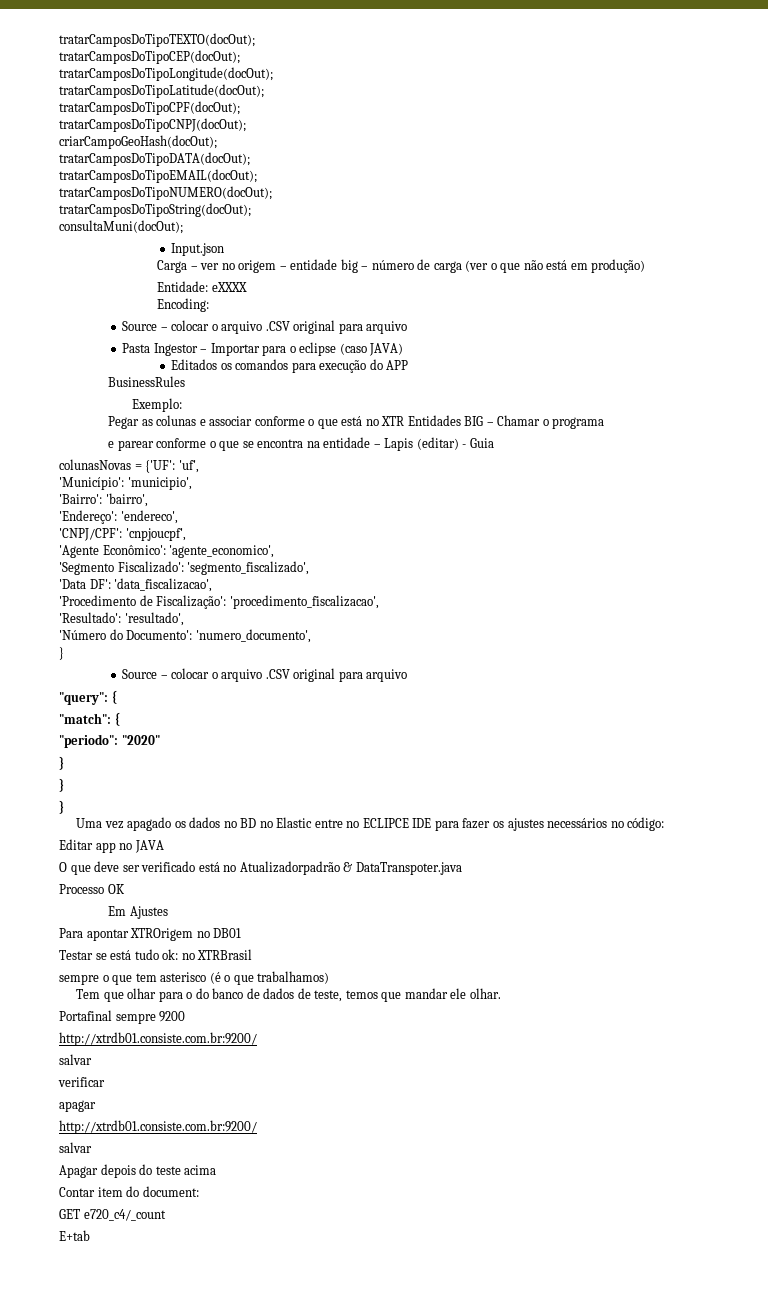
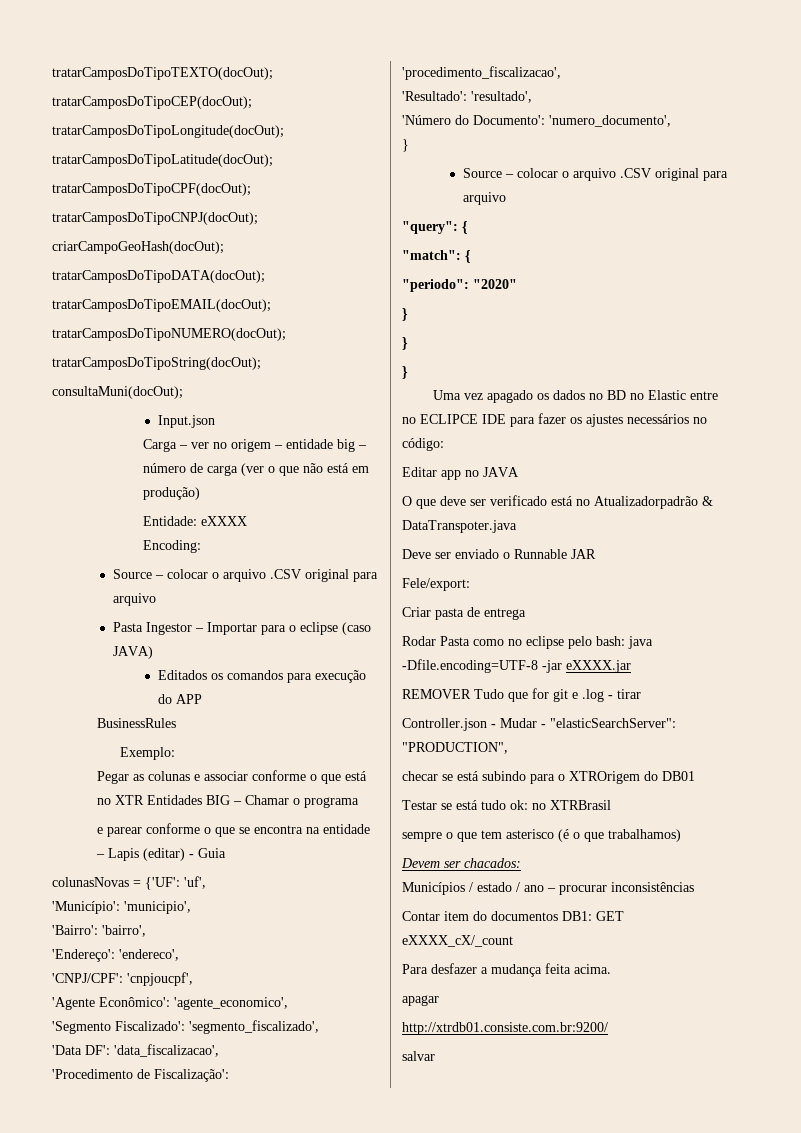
[59,884,125,894] [107,906,168,919] [59,928,210,941] Processo OK // Em Ajustes // Para apontar XTROrigem no -> [402,549,596,559] [402,578,470,591] [402,607,526,620] [402,636,653,649] [402,659,631,673] [402,688,641,702] [402,718,676,731] [402,742,508,754] [402,771,658,784] Deve ser enviado o Runnable JAR // Fele/export: // Criar pasta de entrega // Rodar Pasta como no eclipse pelo bash: java -Dfile.encoding=UTF-8 -jar eXXXX.jar // REMOVER Tudo que for git e .log - tirar // Controller.json - Mudar - "elasticSearchServer": "PRODUCTION", // checar se está subindo para o XTROrigem do
[76,988,501,1002] [59,1010,186,1024] [59,1032,257,1046] [59,1054,92,1065] [58,1077,105,1087] [59,1100,96,1112] [59,1120,257,1134] [59,1142,92,1153] [59,1164,217,1178] [59,1186,199,1197] [59,1209,166,1221] [59,1230,90,1241] Tem que olhar para o do banco de dados de teste, temos que mandar ele olhar. // Portafinal sempre 9200 // http://xtrdb01.consiste.com.br:9200/ // salvar // verificar // apagar // http://xtrdb01.consiste.com.br:9200/ // salvar // Apagar depois do teste acima // Contar item do document: // GET e720_c4/_count // E+tab -> [401,858,521,868] [402,882,694,895] [402,911,624,921] [402,935,513,947] [402,963,611,977] [402,995,439,1006] [402,1022,608,1035] [402,1051,435,1061] Devem ser chacados: // Municípios / estado / ano – procurar inconsistências // Contar item do documentos DB1: GET eXXXX_cX/_count // Para desfazer a mudança feita acima. // apagar // http://xtrdb01.consiste.com.br:9200/ // salvar

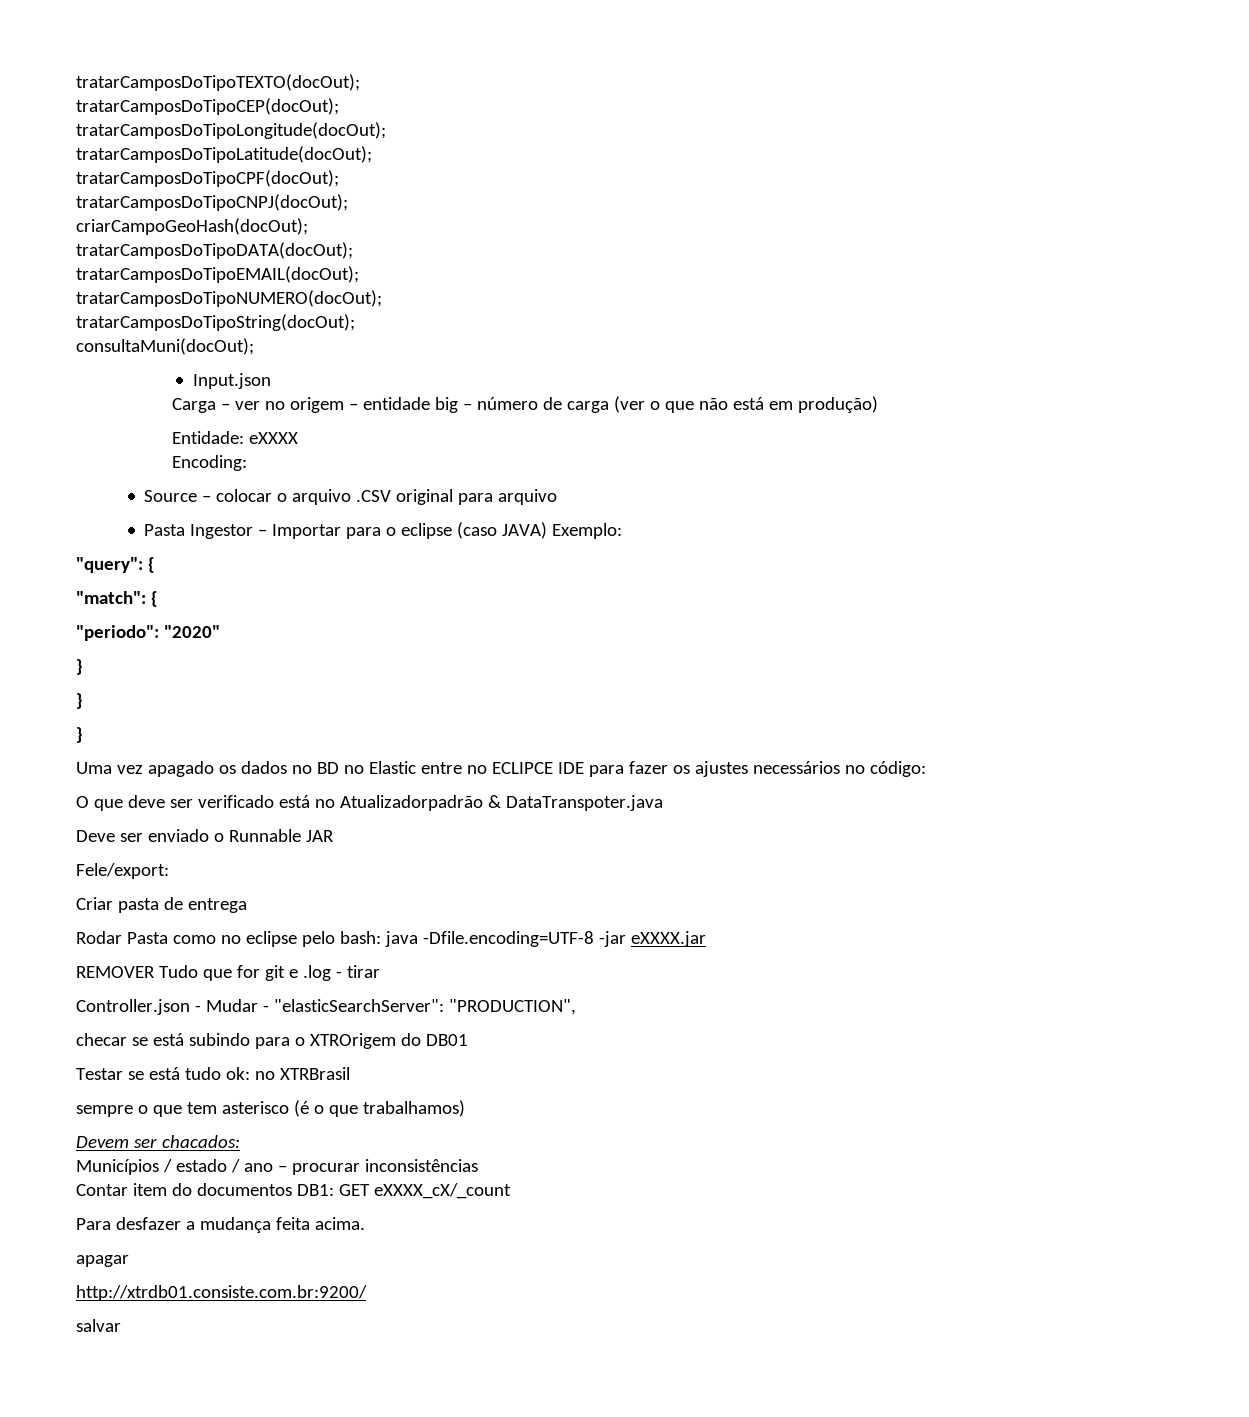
[157,670,366,683] [157,694,202,704] [97,718,177,728] [119,747,175,760] [97,770,368,784] [97,795,360,808] [97,823,371,837] [96,848,227,861] [52,876,206,890] [52,901,191,914] [52,925,146,937] [52,949,179,962] [52,972,193,986] [52,997,288,1010] [52,1020,319,1034] [52,1044,219,1057] [52,1069,229,1082] [402,66,561,80] [402,91,532,103] [402,115,671,127] [402,139,409,152] [462,168,728,181] [462,192,506,205] // Editados os comandos para execução do APP // BusinessRules // Exemplo: // Pegar as colunas e associar conforme o que está no XTR Entidades BIG – Chamar o programa // e parear conforme o que se encontra na entidade – Lapis (editar) - Guia // colunasNovas = {'UF': 'uf', // 'Município': 'municipio', // 'Bairro': 'bairro', // 'Endereço': 'endereco', // 'CNPJ/CPF': 'cnpjoucpf', // 'Agente Econômico': 'agente_economico', // 'Segmento Fiscalizado': 'segmento_fiscalizado', // 'Data DF': 'data_fiscalizacao', // 'Procedimento de Fiscalização': 'procedimento_fiscalizacao', // 'Resultado': 'resultado', // 'Número do Documento': 'numero_documento', // } // Source – colocar o arquivo .CSV original para arquivo -> [552,523,623,539] Exemplo:
[402,467,519,480] // Editar app no JAVA -> (926, 769) none

